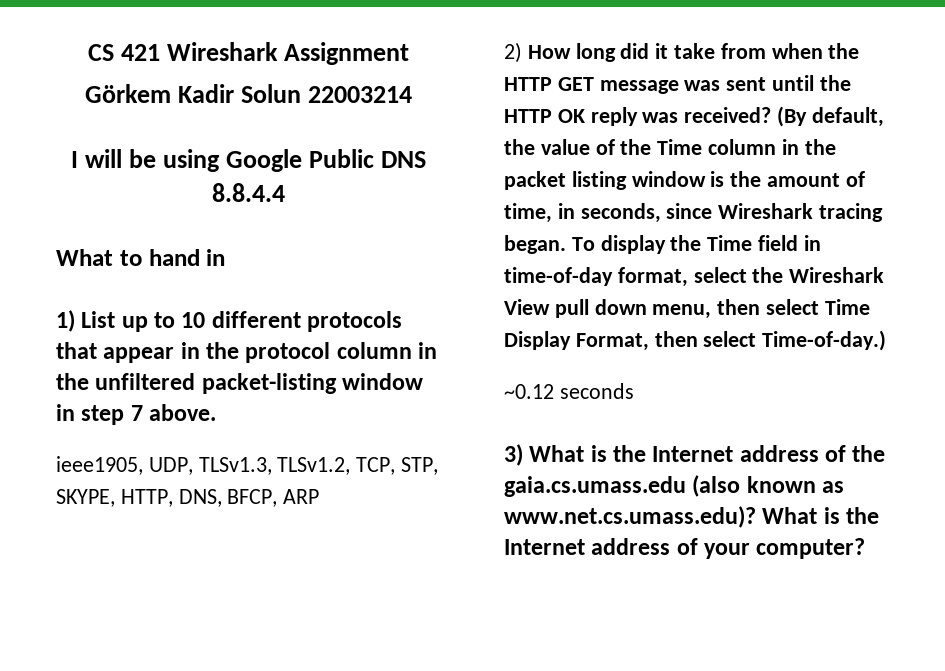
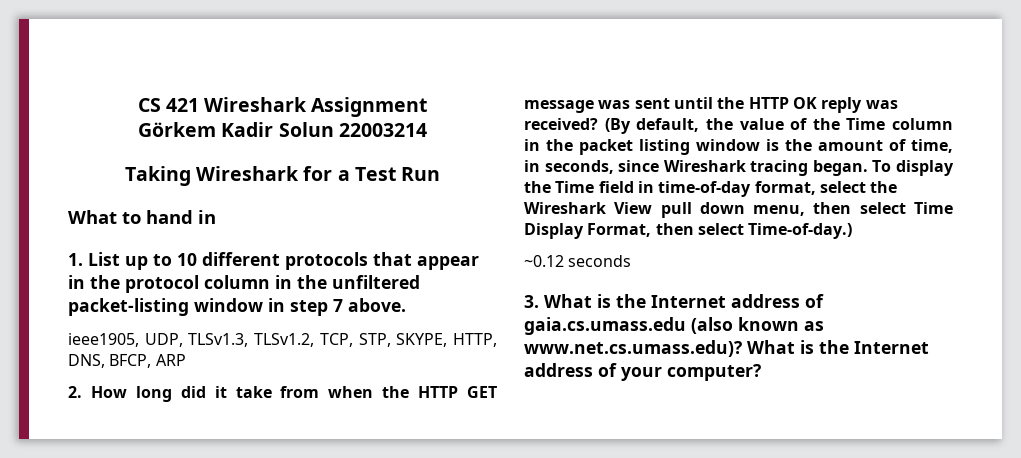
[70,149,427,172] [212,183,285,202] I will be using Google Public DNS 8.8.4.4 -> [124,166,441,186] Taking Wireshark for a Test Run
[56,310,75,332] 1) -> [68,253,83,266] 1.
[504,42,522,63] 2) -> [68,386,82,398] 2.
[504,444,886,466] 3) What is the Internet address of the -> [524,294,824,308] 3. What is the Internet address of

